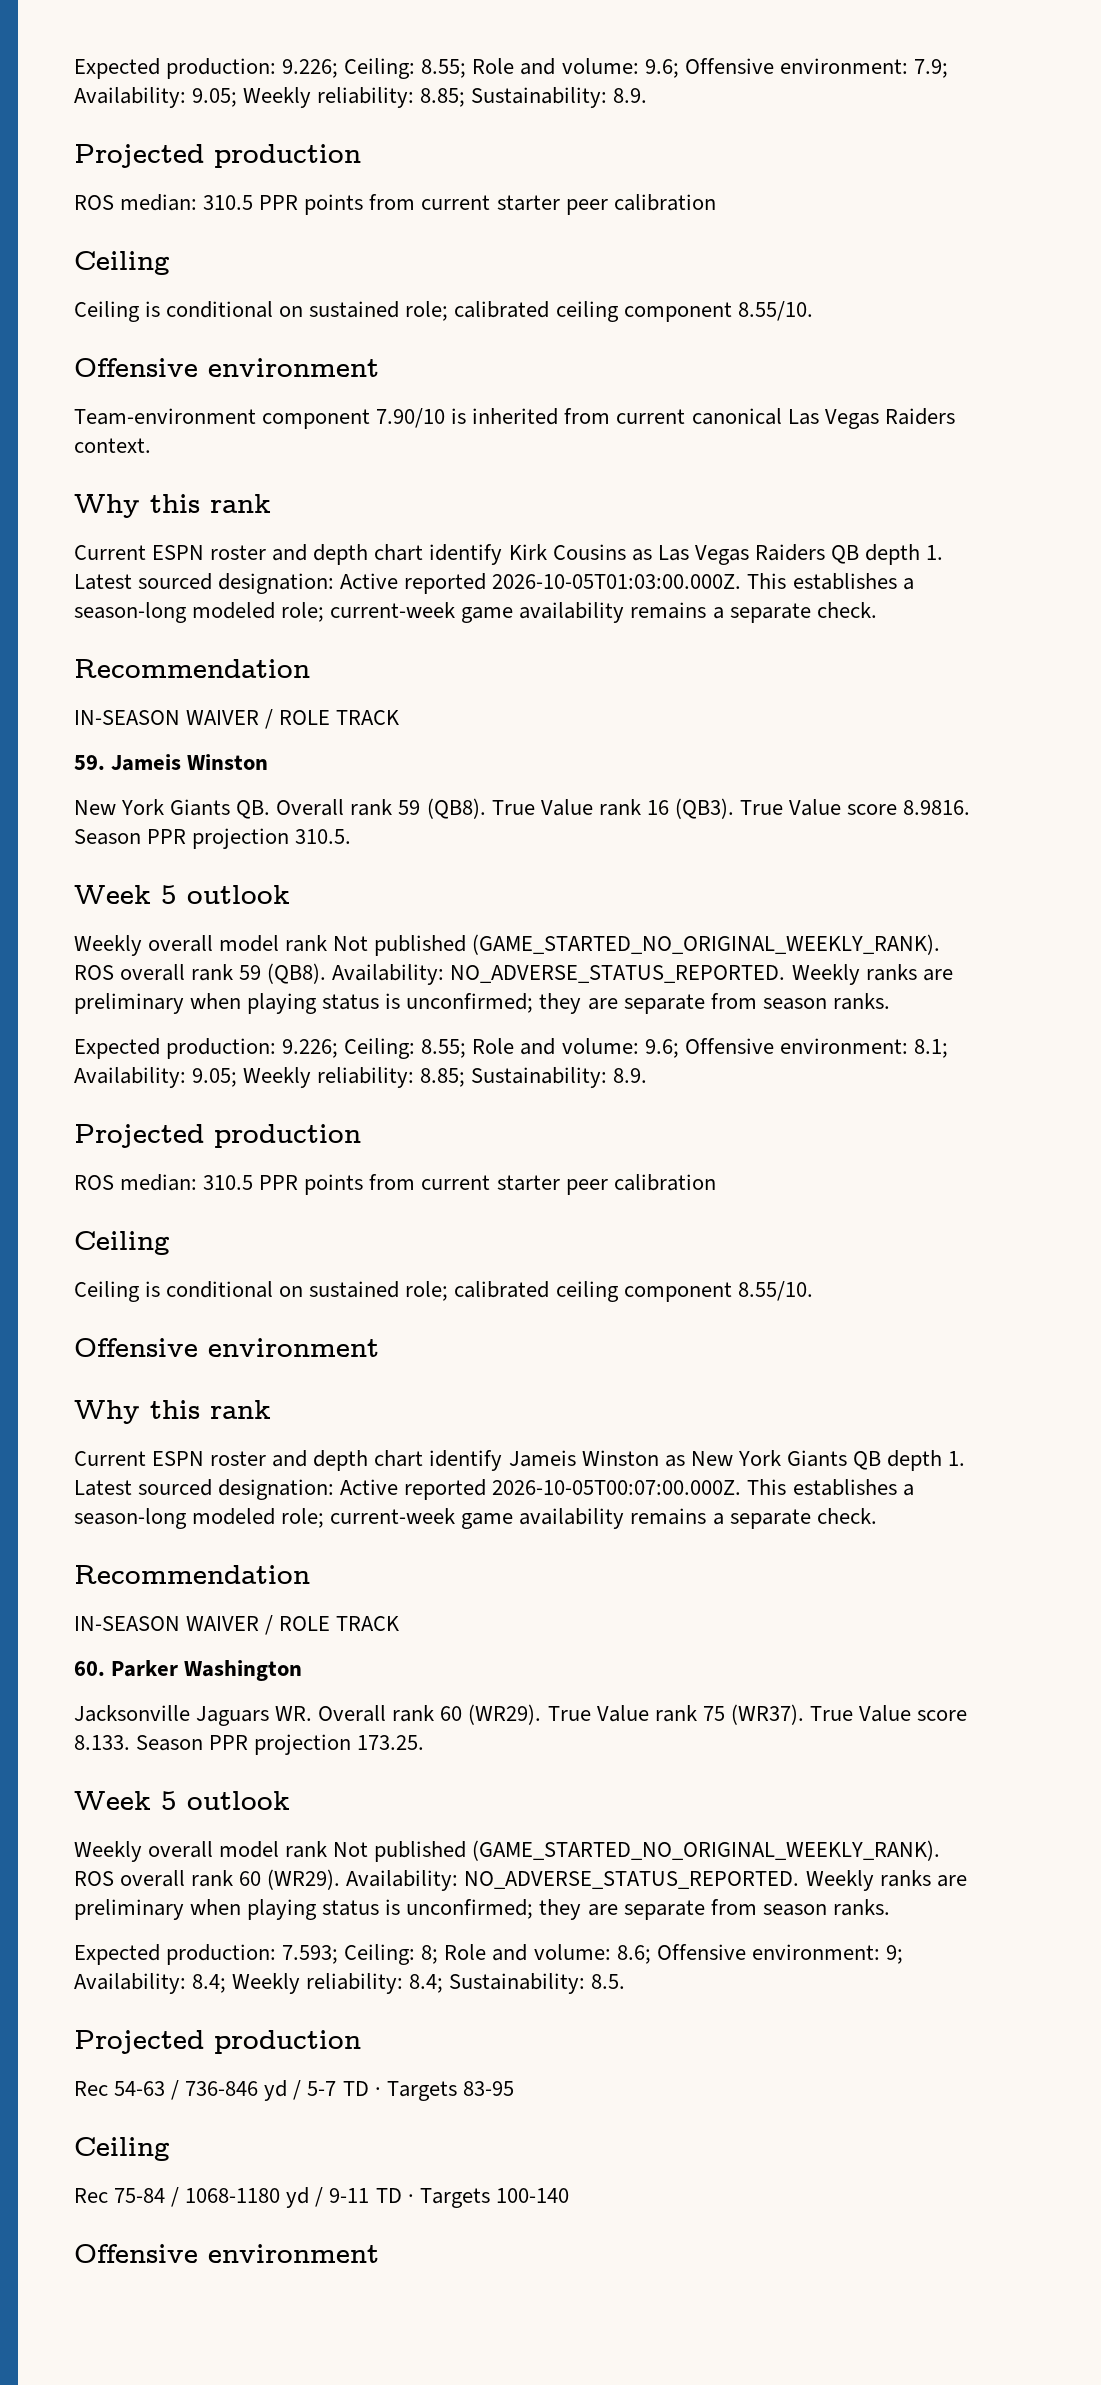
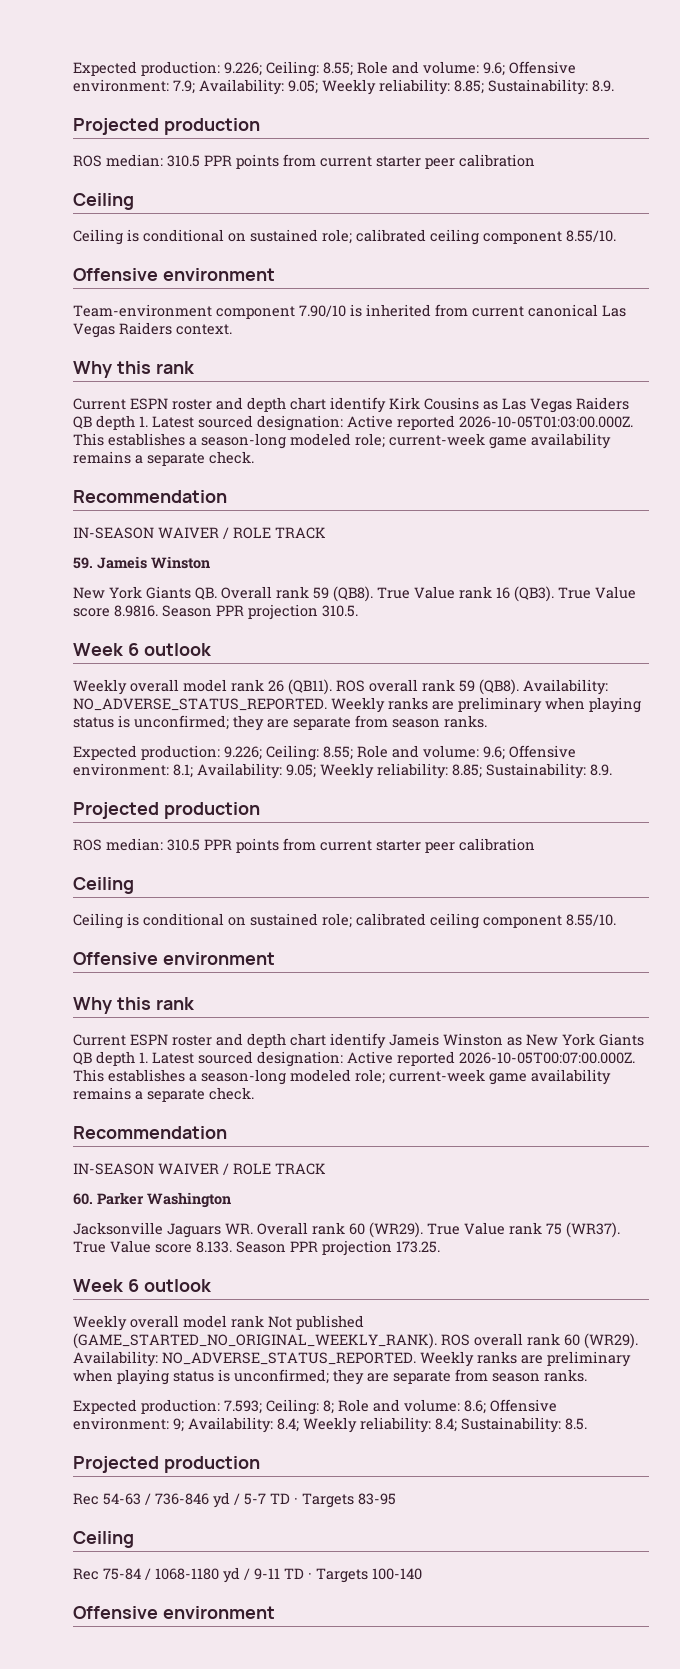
[161,885,290,904] [74,934,941,956] 5 outlook // Weekly overall model rank Not published (GAME_STARTED_NO_ORIGINAL_WEEKLY_RANK). -> [127,643,212,656] [73,679,332,695] 6 outlook // Weekly overall model rank 26 (QB11).
[161,1791,177,1810] 5 -> [127,1279,139,1292] 6

